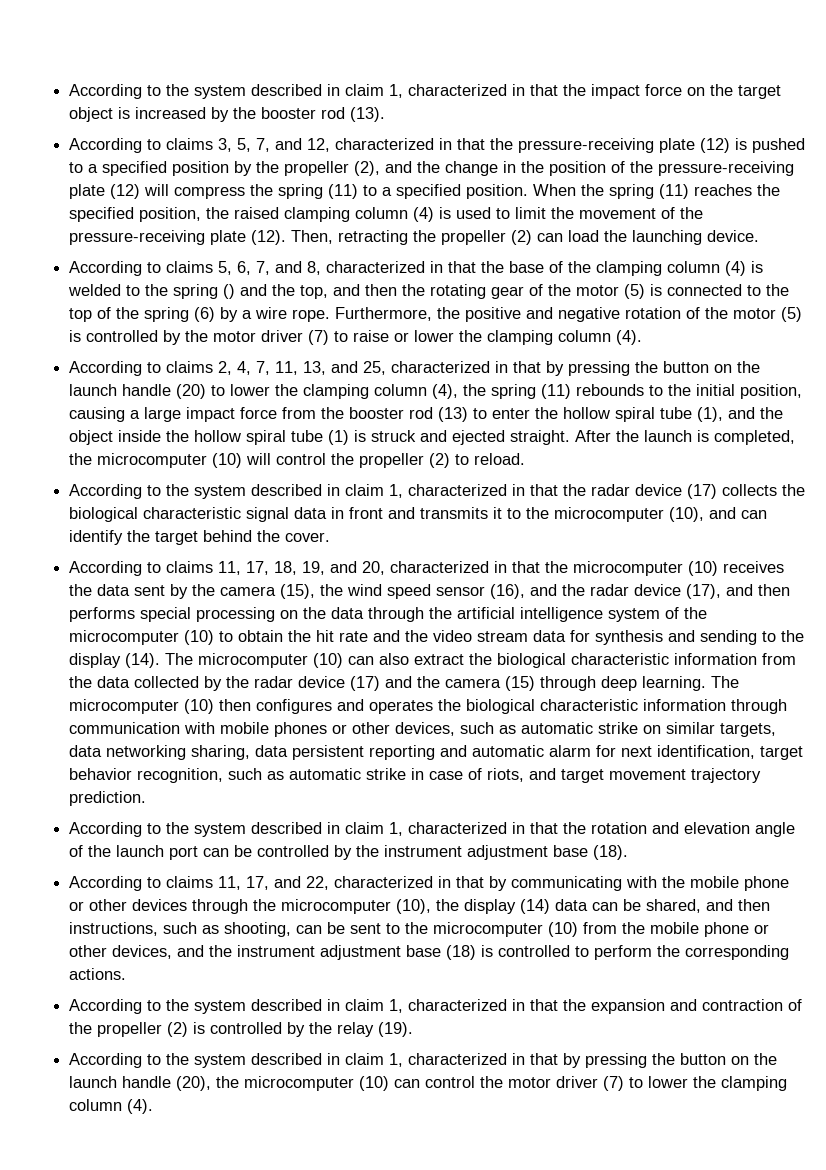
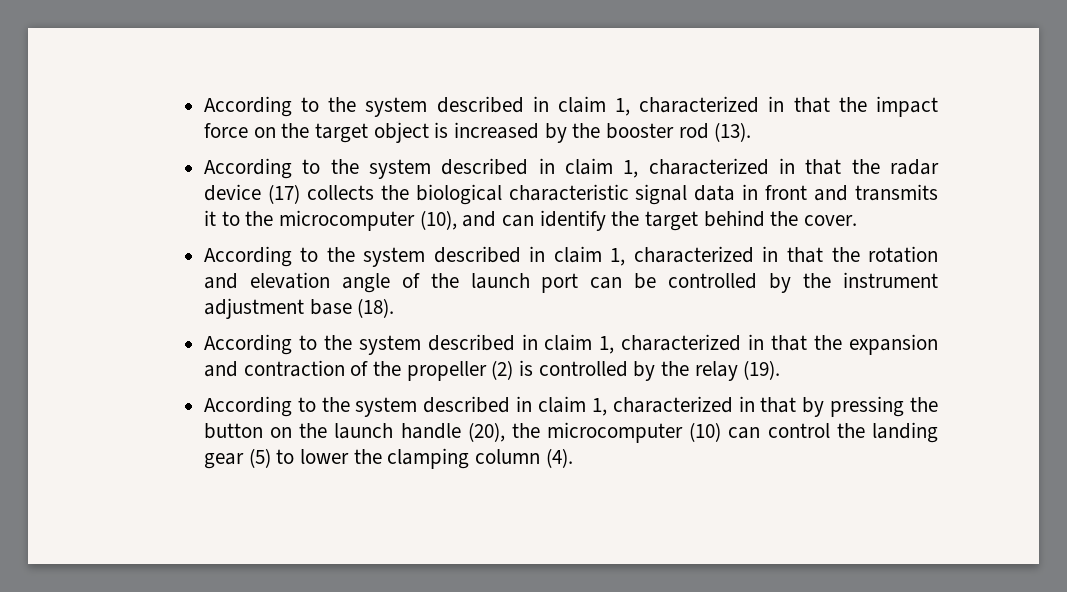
[69,138,806,153] [69,161,795,176] [69,184,781,199] [69,207,704,222] [69,230,760,245] [69,261,764,276] [68,284,790,299] [69,307,803,322] [69,330,643,345] [69,361,761,376] [69,384,803,399] [69,407,784,422] [69,430,796,445] [69,453,526,468] // According to claims 3, 5, 7, and 12, characterized in that the pressure-receiving plate (12) is pushed to a specified position by the propeller (2), and the change in the position of the pressure-receiving plate (12) will compress the spring (11) to a specified position. When the spring (11) reaches the specified position, the raised clamping column (4) is used to limit the movement of the pressure-receiving plate (12). Then, retracting the propeller (2) can load the launching device. // According to claims 5, 6, 7, and 8, characterized in that the base of the clamping column (4) is welded to the spring () and the top, and then the rotating gear of the motor (5) is connected to the top of the spring (6) by a wire rope. Furthermore, the positive and negative rotation of the motor (5) is controlled by the motor driver (7) to raise or lower the clamping column (4). // According to claims 2, 4, 7, 11, 13, and 25, characterized in that by pressing the button on the launch handle (20) to lower the clamping column (4), the spring (11) rebounds to the initial position, causing a large impact force from the booster rod (13) to enter the hollow spiral tube (1), and the object inside the hollow spiral tube (1) is struck and ejected straight. After the launch is completed, the microcomputer (10) will control the propeller (2) to reload. -> (752, 132) none
[69,561,785,576] [69,584,791,599] [69,607,708,622] [69,630,805,645] [69,653,797,668] [69,676,740,691] [69,699,788,714] [69,722,777,737] [69,745,804,760] [69,768,762,783] [69,791,147,806] // According to claims 11, 17, 18, 19, and 20, characterized in that the microcomputer (10) receives the data sent by the camera (15), the wind speed sensor (16), and the radar device (17), and then performs special processing on the data through the artificial intelligence system of the microcomputer (10) to obtain the hit rate and the video stream data for synthesis and sending to the display (14). The microcomputer (10) can also extract the biological characteristic information from the data collected by the radar device (17) and the camera (15) through deep learning. The microcomputer (10) then configures and operates the biological characteristic information through communication with mobile phones or other devices, such as automatic strike on similar targets, data networking sharing, data persistent reporting and automatic alarm for next identification, target behavior recognition, such as automatic strike in case of riots, and target movement trajectory prediction. -> (857, 220) none
[69,876,790,891] [69,899,771,914] [69,922,770,937] [69,945,790,960] [69,968,127,980] // According to claims 11, 17, and 22, characterized in that by communicating with the mobile phone or other devices through the microcomputer (10), the display (14) data can be shared, and then instructions, such as shooting, can be sent to the microcomputer (10) from the mobile phone or other devices, and the instrument adjustment base (18) is controlled to perform the corresponding actions. -> (395, 308) none
[508,1076,625,1091] motor driver (7) -> [872,422,939,443] [203,448,271,469] landing gear (5)

